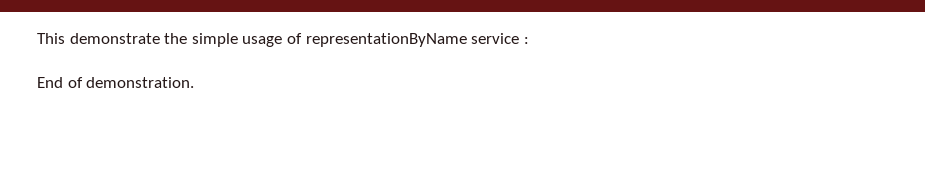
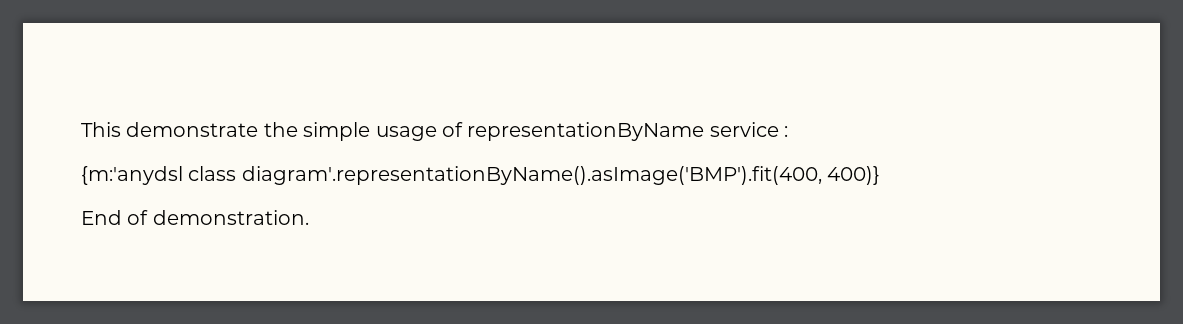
(529, 40) none -> [81,166,881,185] // {m:'anydsl class diagram'.representationByName().asImage('BMP').fit(400, 400)}

